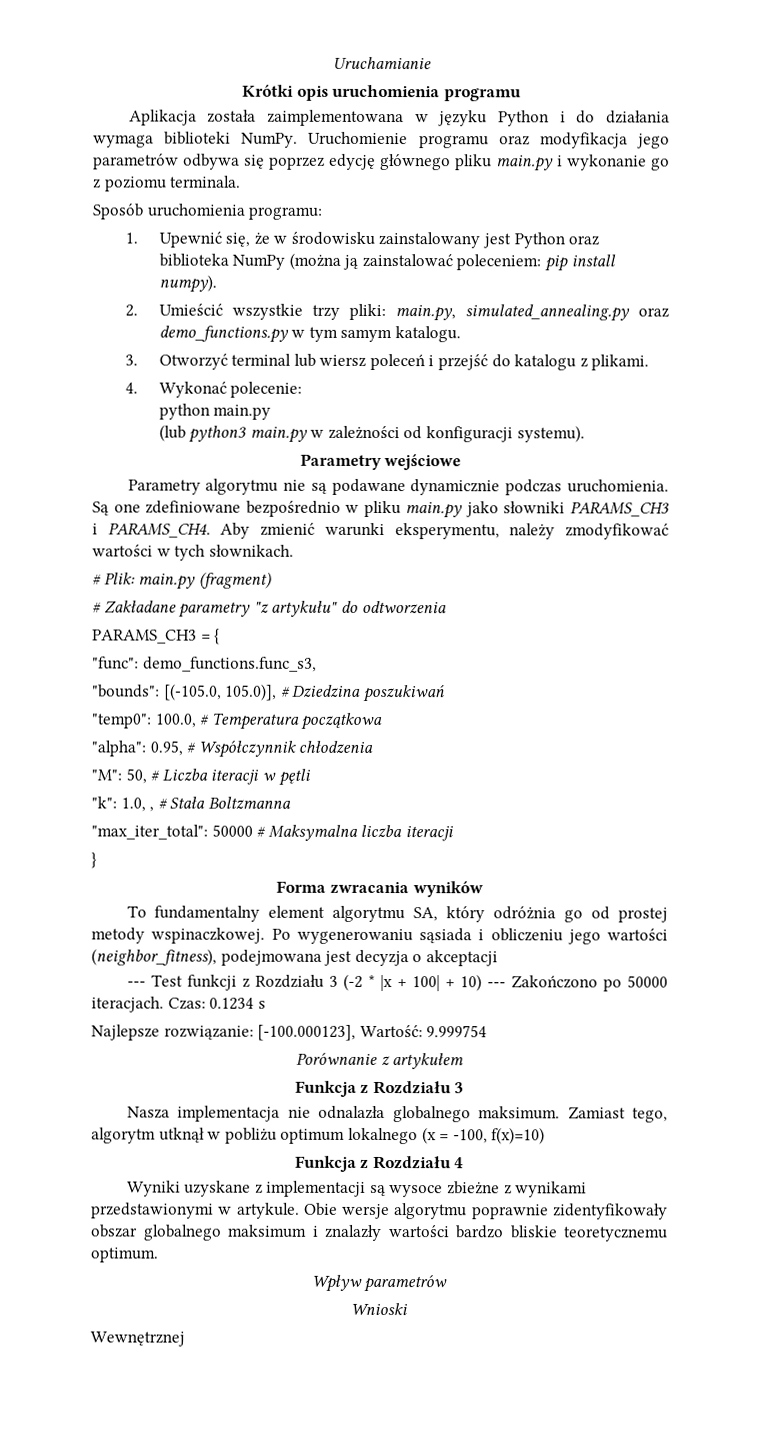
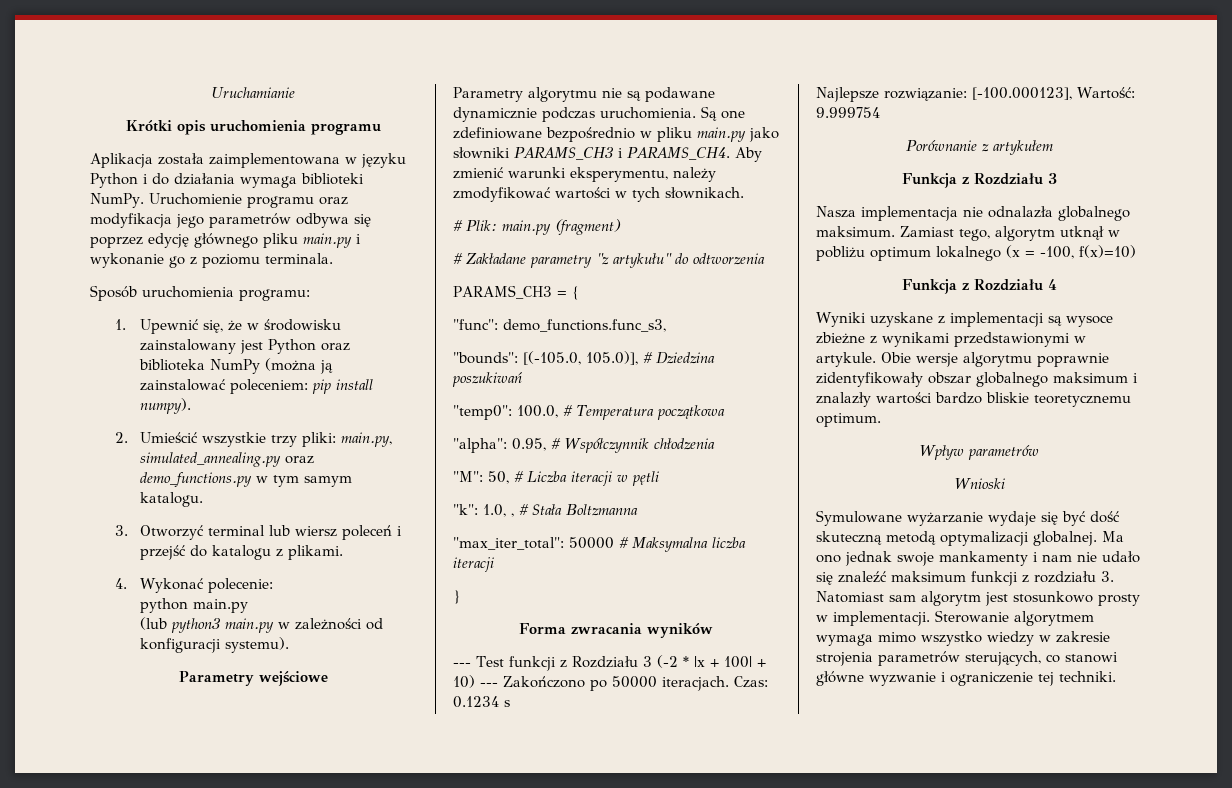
[126,905,668,923] [91,927,668,945] [91,948,498,967] // To fundamentalny element algorytmu SA, który odróżnia go od prostej metody wspinaczkowej. Po wygenerowaniu sąsiada i obliczeniu jego wartości (neighbor_fitness), podejmowana jest decyzja o akceptacji -> (713, 630) none
[90,1331,185,1347] Wewnętrznej -> [816,510,1120,526] [816,531,1124,546] [816,551,1140,566] [816,571,1114,586] [816,591,1140,606] [816,610,1094,626] [816,631,1110,646] [816,651,1118,666] [816,671,1116,686] Symulowane wyżarzanie wydaje się być dość skuteczną metodą optymalizacji globalnej. Ma ono jednak swoje mankamenty i nam nie udało się znaleźć maksimum funkcji z rozdziału 3. Natomiast sam algorytm jest stosunkowo prosty w implementacji. Sterowanie algorytmem wymaga mimo wszystko wiedzy w zakresie strojenia parametrów sterujących, co stanowi główne wyzwanie i ograniczenie tej techniki.

